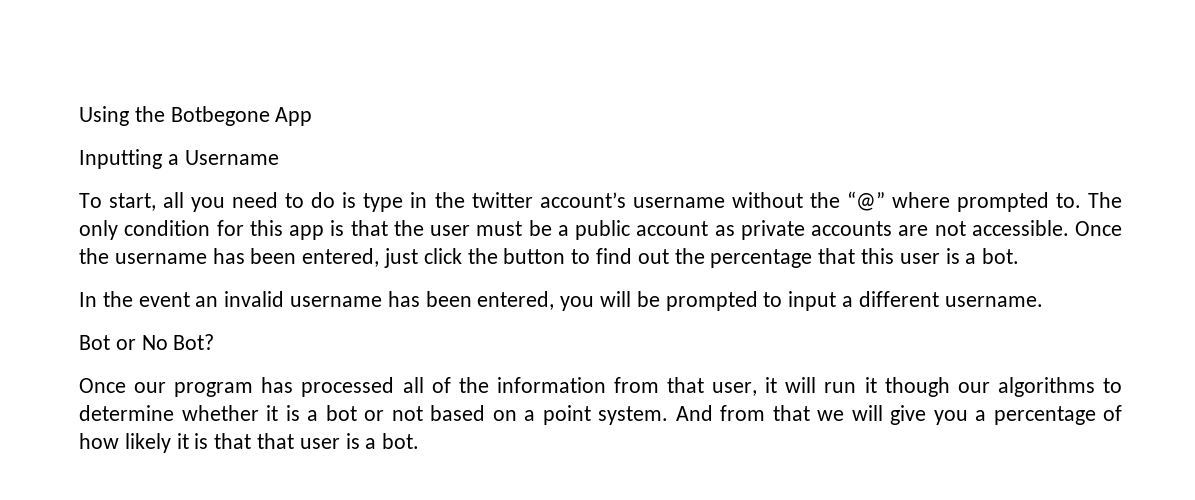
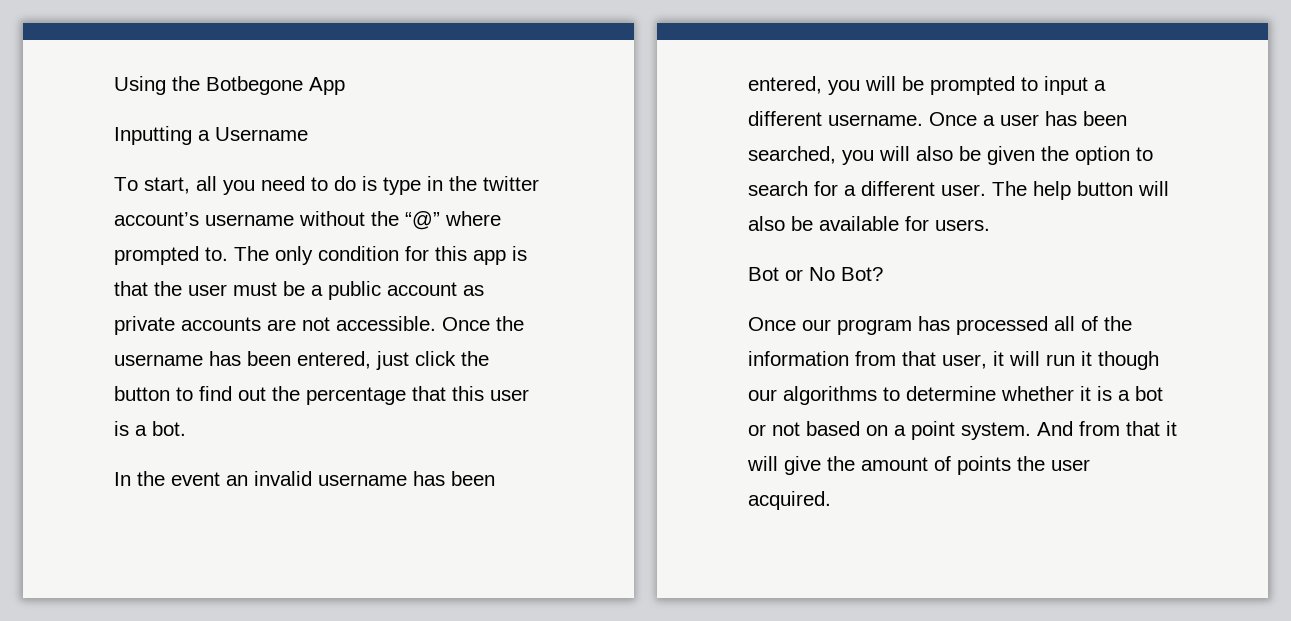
(1043, 301) none -> [929,111,1127,126] [748,146,1153,165] [748,181,1169,200] [748,216,990,231] Once a user has been searched, you will also be given the option to search for a different user. The help button will also be available for users.
[817,410,844,421] we -> [1166,421,1177,436] it
[933,405,1122,425] [79,433,420,453] you a percentage of how likely it is that that user is a bot. -> [827,456,1090,475] [748,491,831,510] the amount of points the user acquired.

